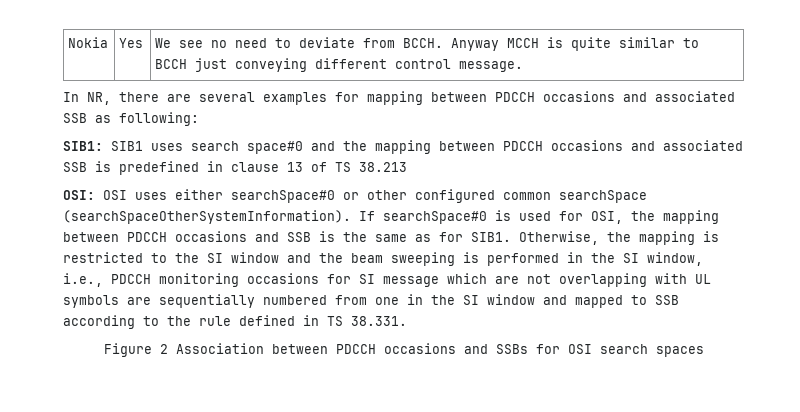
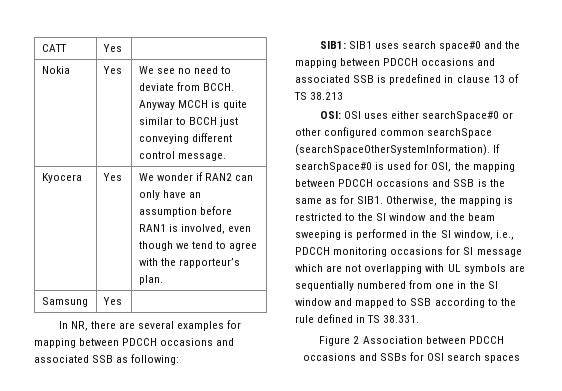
(68, 42) none -> [41,44,67,52] [102,44,122,52] CATT | Yes | //
(524, 66) none -> [41,173,82,183] [102,173,122,181] [138,172,254,181] [138,190,202,200] [138,206,233,217] [138,224,252,234] [138,241,258,251] [138,258,241,268] [138,275,163,285] [41,297,88,307] [102,297,122,305] // Kyocera | Yes | We wonder if RAN2 can only have an assumption before RAN1 is involved, even though we tend to agree with the rapporteur’s plan. // Samsung | Yes |

